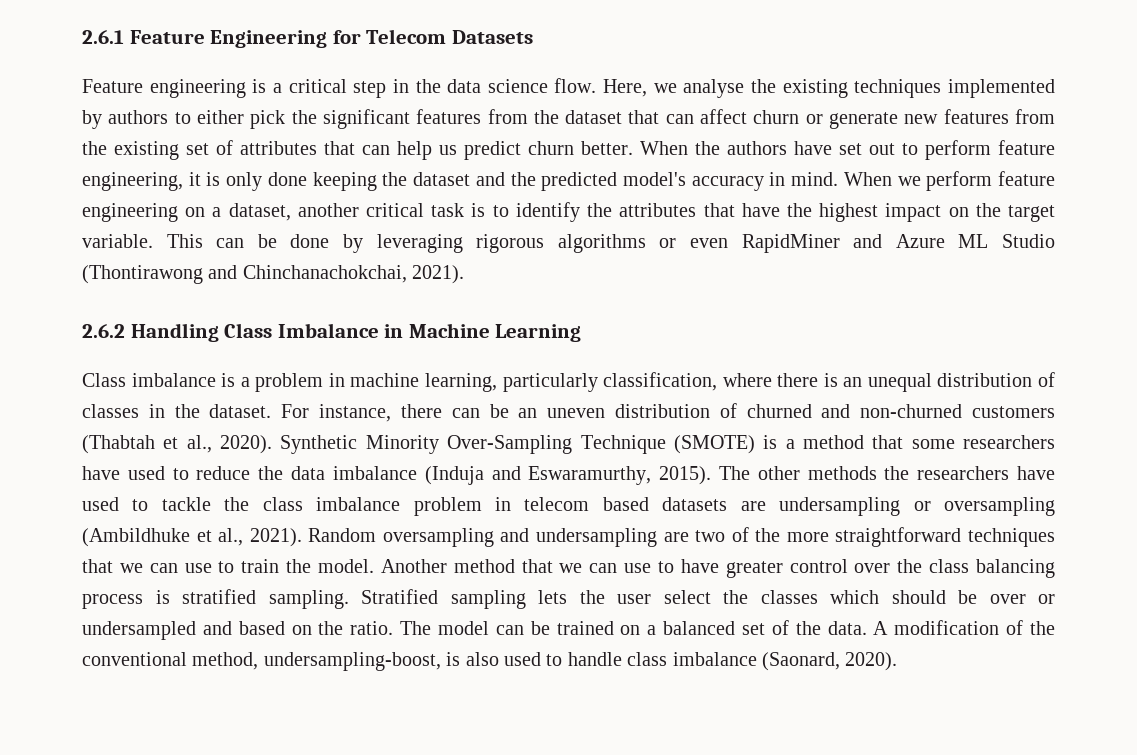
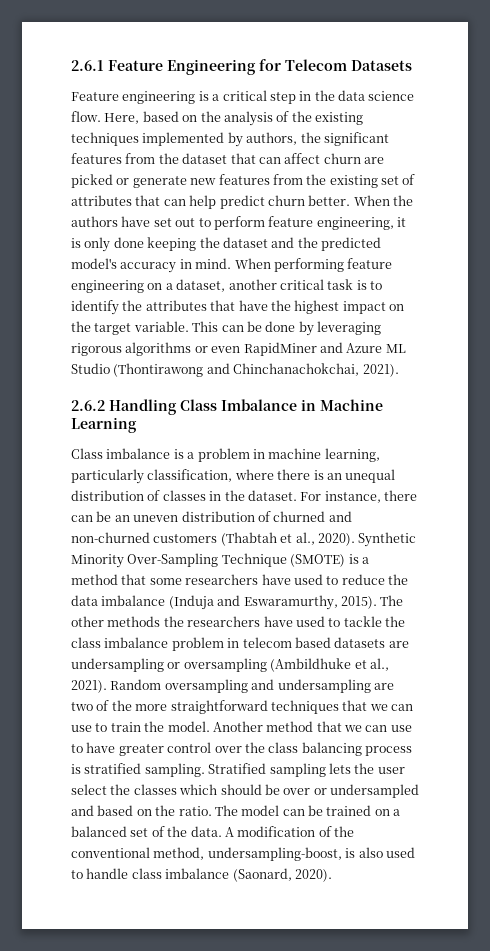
[653,79,745,98] we analyse -> [142,111,290,126] based on the analysis of
[108,110,286,129] authors to either pick -> [246,132,298,145] authors,
(800, 117) none -> [364,157,384,164] [71,174,113,188] are picked
[439,145,457,155] us -> (217, 202) none
[897,171,993,191] we perform -> [273,258,344,272] performing

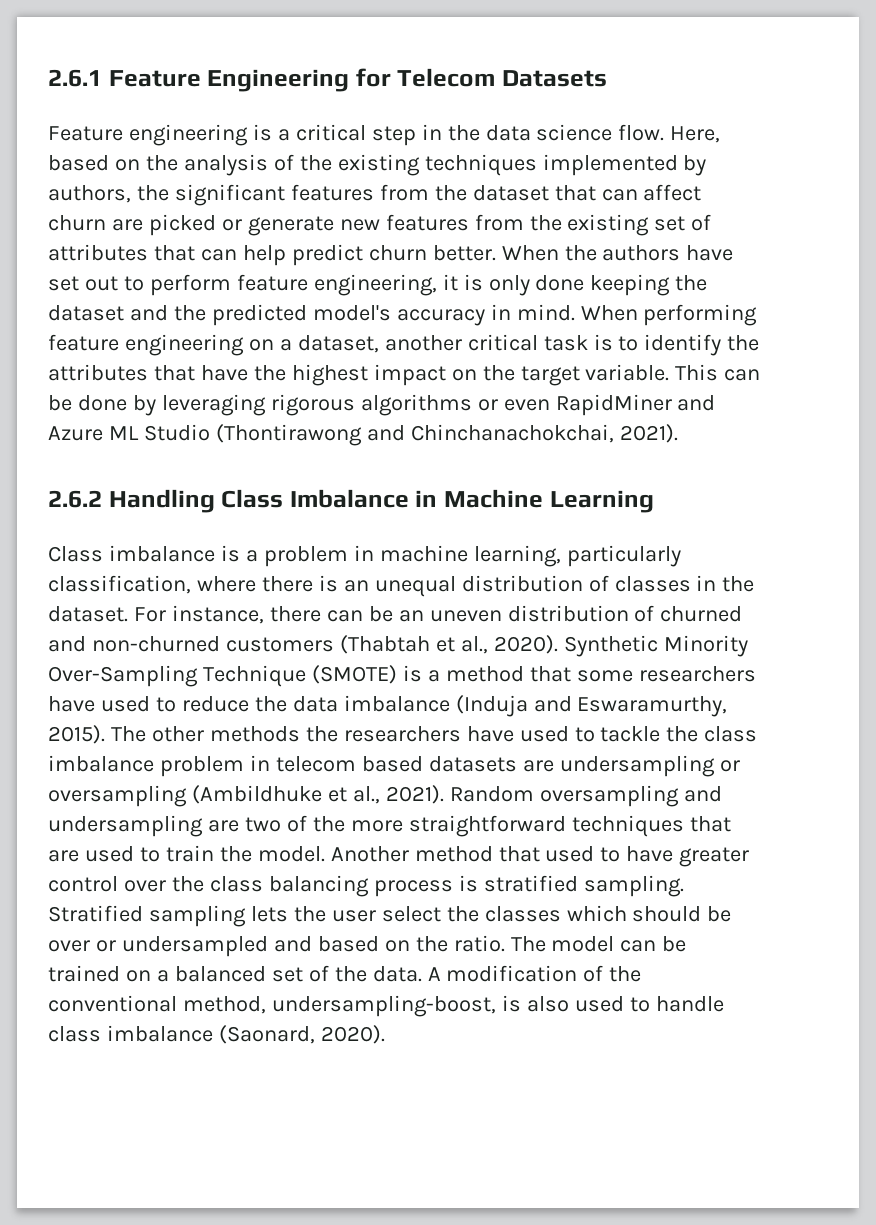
[369,704,413,711] [71,725,92,732] we can use -> [48,846,134,862] are used
[344,725,412,732] we can use -> [545,846,595,862] used

